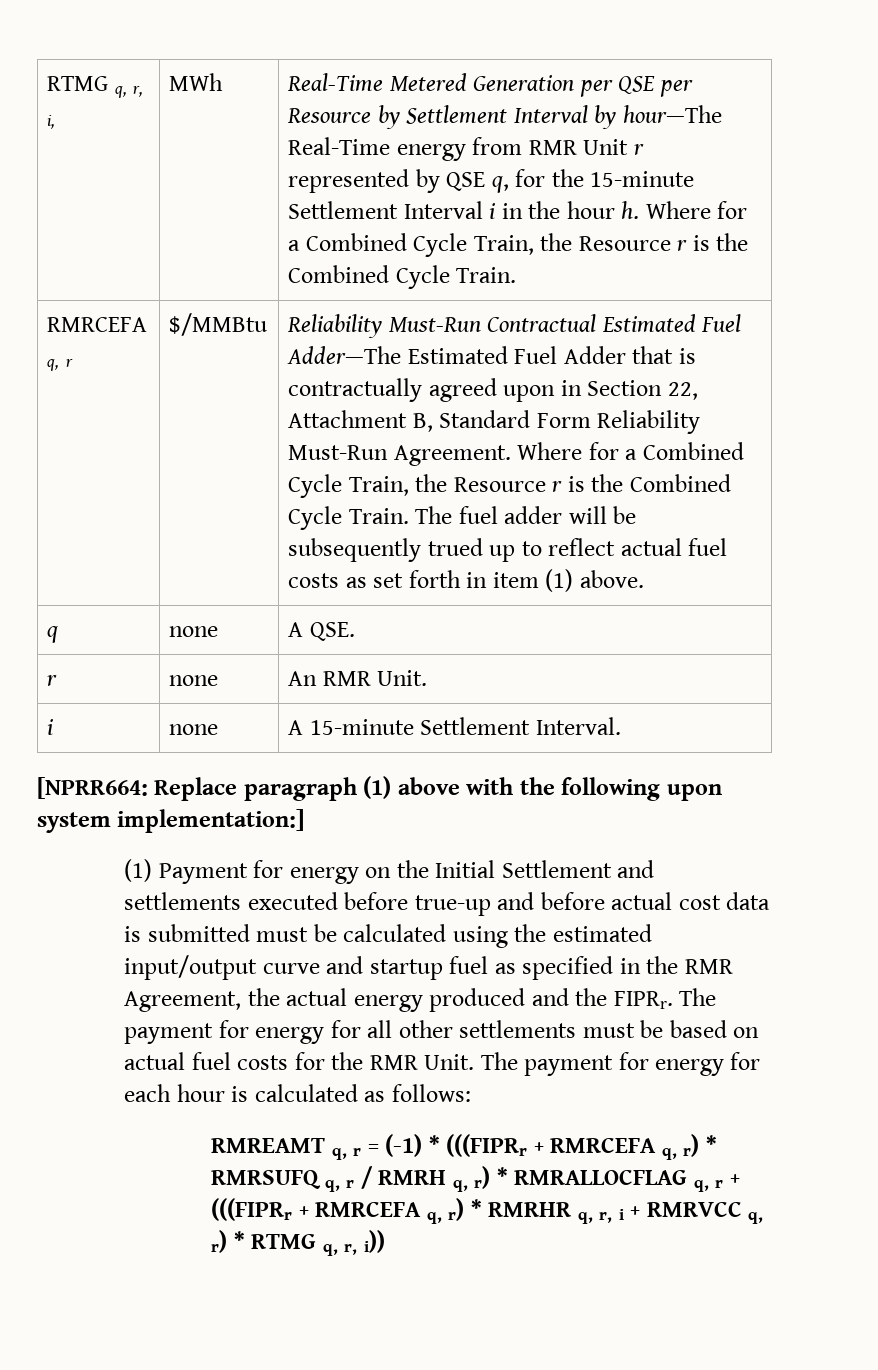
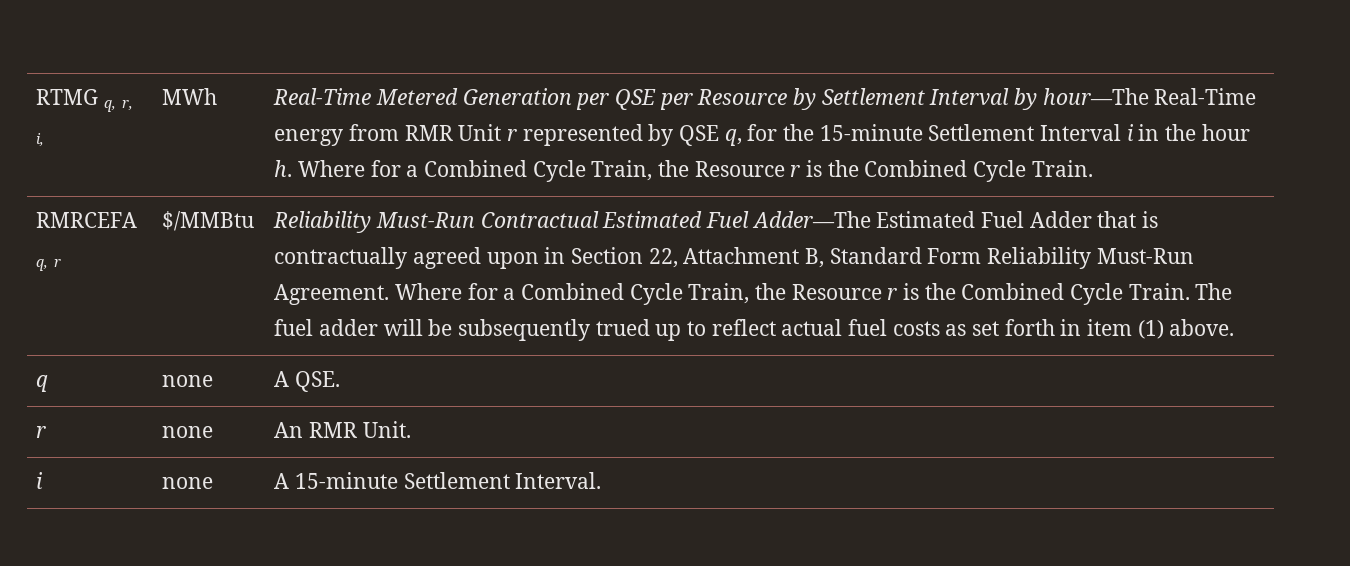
[37,776,722,801] [37,809,305,833] [124,859,655,884] [124,892,771,916] [124,924,652,948] [124,955,733,980] [124,988,717,1012] [124,1020,759,1044] [124,1052,761,1076] [124,1084,471,1102] [211,1134,717,1160] [211,1166,740,1192] [211,1198,764,1224] [211,1230,385,1256] // [NPRR664: Replace paragraph (1) above with the following upon system implementation:] // (1) Payment for energy on the Initial Settlement and settlements executed before true-up and before actual cost data is submitted must be calculated using the estimated input/output curve and startup fuel as specified in the RMR Agreement, the actual energy produced and the FIPRr. The payment for energy for all other settlements must be based on actual fuel costs for the RMR Unit. The payment for energy for each hour is calculated as follows: // RMREAMT q, r = (-1) * (((FIPRr + RMRCEFA q, r) * RMRSUFQ q, r / RMRH q, r) * RMRALLOCFLAG q, r + (((FIPRr + RMRCEFA q, r) * RMRHR q, r, i + RMRVCC q, r) * RTMG q, r, i)) -> (602, 480) none

